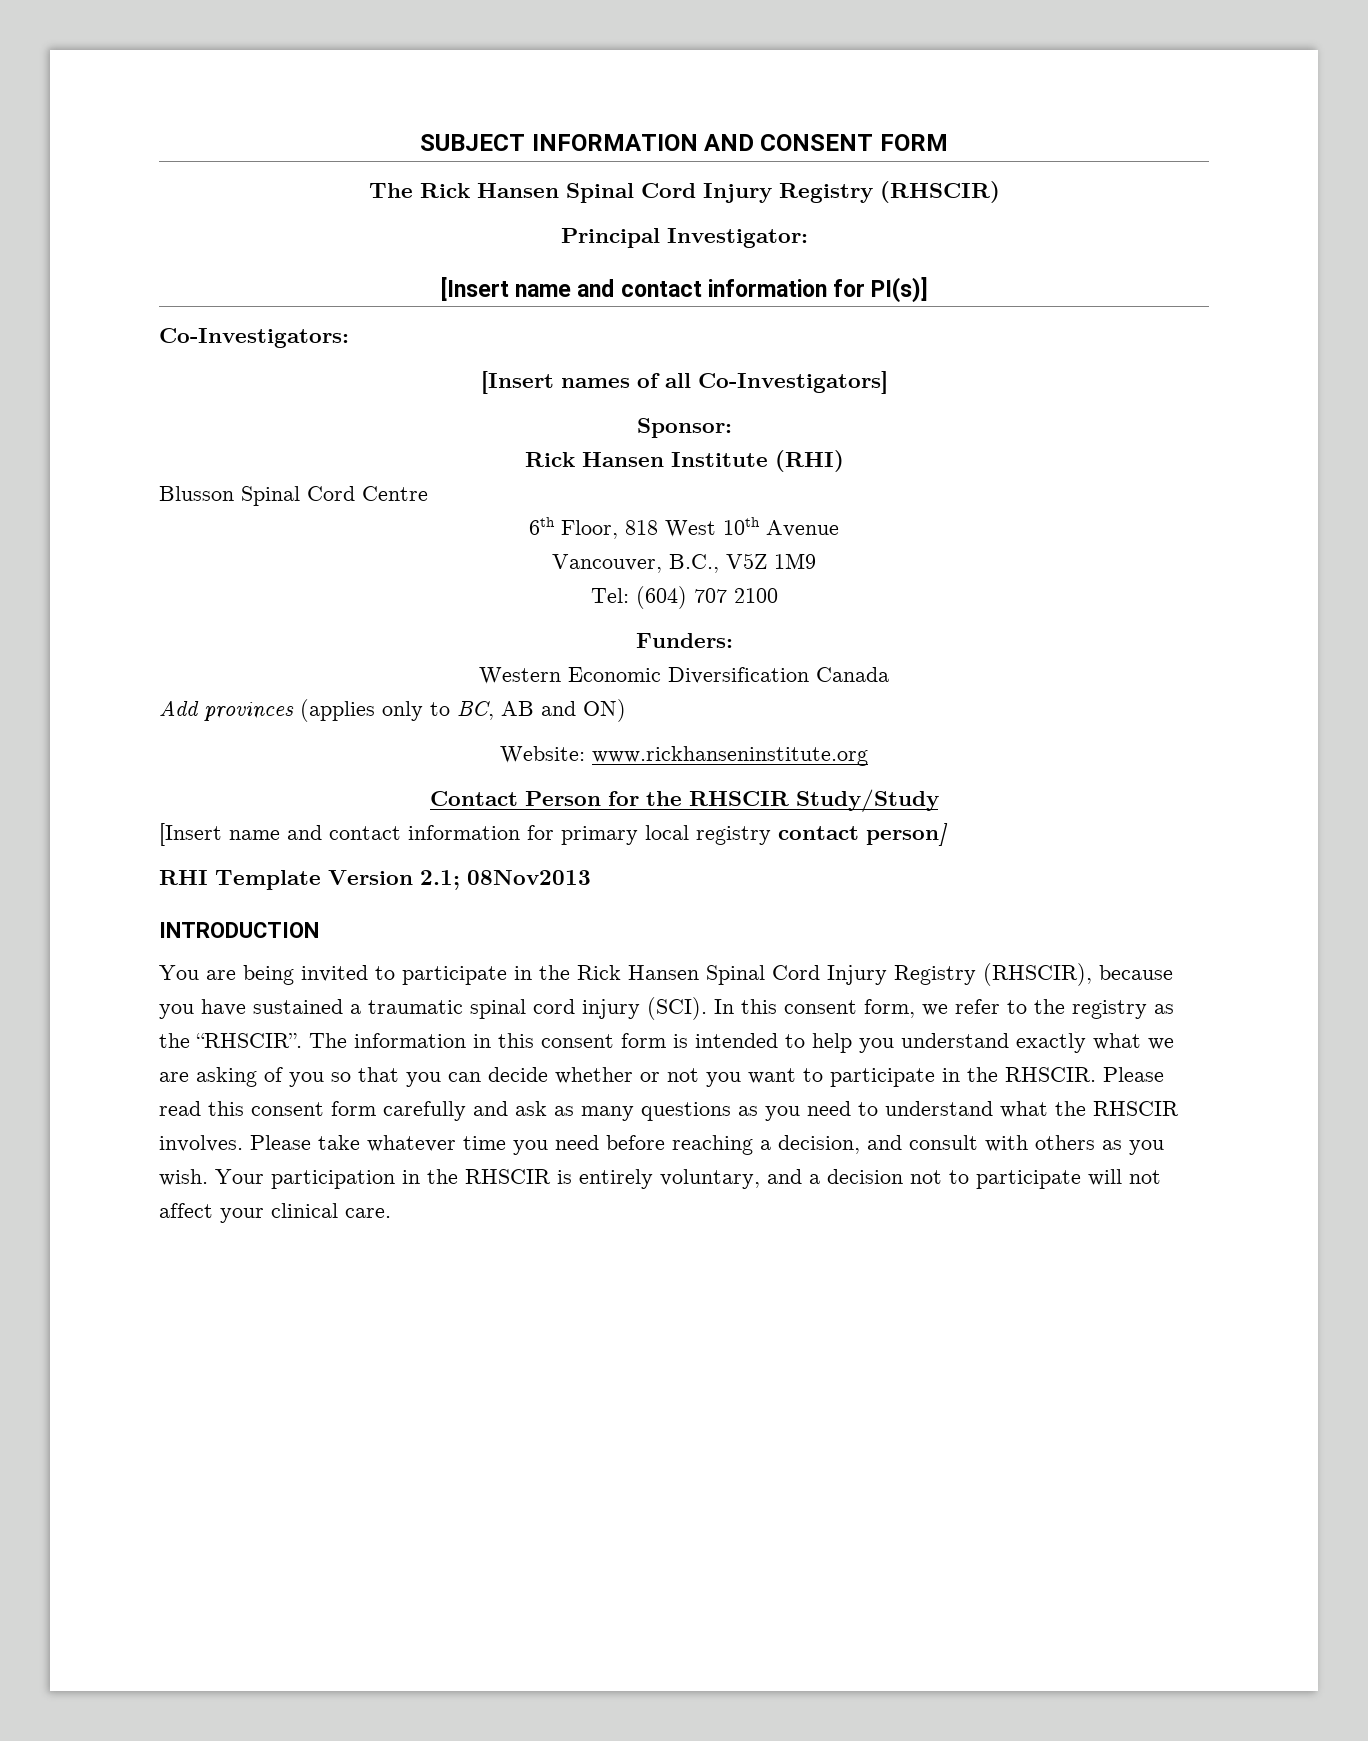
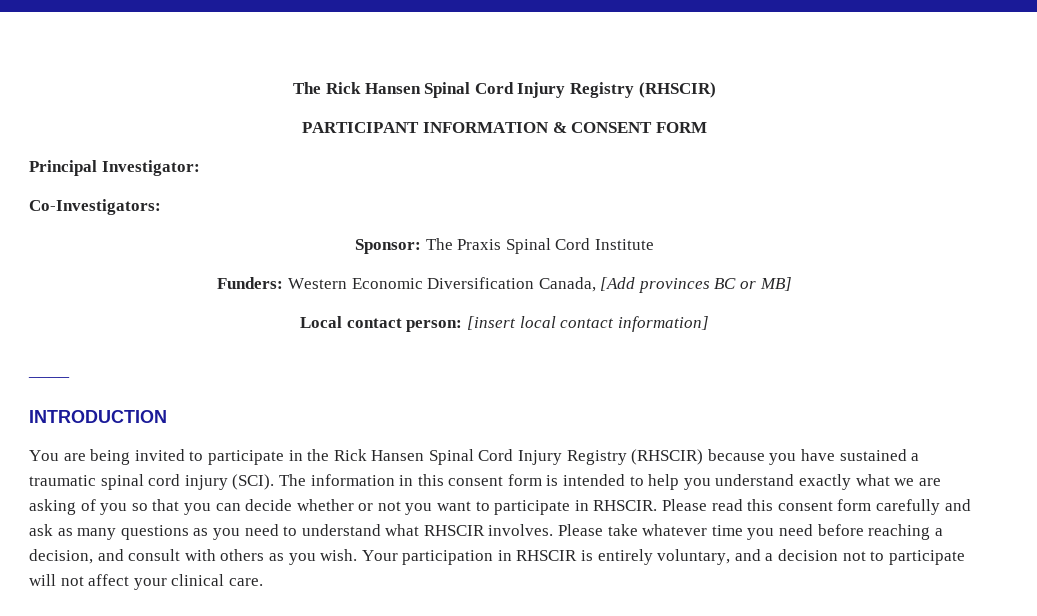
[420,134,948,151] SUBJECT INFORMATION AND CONSENT FORM // -> (293, 88) none
[560,228,808,248] [439,277,929,303] [159,328,349,348] [480,371,888,394] [636,418,732,438] [524,450,844,472] [159,486,428,506] [529,517,839,539] [552,553,816,573] [590,586,778,609] Principal Investigator: // [Insert name and contact information for PI(s)] // Co-Investigators: // [Insert names of all Co-Investigators] // Sponsor: // Rick Hansen Institute (RHI) // Blusson Spinal Cord Centre // 6th Floor, 818 West 10th Avenue // Vancouver, B.C., V5Z 1M9 // Tel: (604) 707 2100 -> [302,122,707,133] [29,160,200,176] [29,199,161,215] [355,238,654,254] PARTICIPANT INFORMATION & CONSENT FORM // Principal Investigator: // Co-Investigators: // Sponsor: The Praxis Spinal Cord Institute
(733, 640) // -> (284, 283) none
[816,667,889,682] [159,699,626,722] [500,746,868,766] [429,789,939,812] [159,823,948,846] [159,870,591,890] Canada // Add provinces (applies only to BC, AB and ON) // Website: www.rickhanseninstitute.org // Contact Person for the RHSCIR Study/Study // [Insert name and contact information for primary local registry contact person] // RHI Template Version 2.1; 08Nov2013 -> [538,277,792,293] [300,316,709,332] [28,376,70,378] Canada, [Add provinces BC or MB] // Local contact person: [insert local contact information] // ____
[983,963,1092,986] (RHSCIR), -> [631,449,704,465] (RHSCIR)
[714,999,1174,1019] [159,1033,302,1048] In this consent form, we refer to the registry as the “RHSCIR”. -> (275, 482) none
[967,1067,998,1082] the -> (589, 505) none
[1055,1101,1086,1116] the -> (420, 530) none
[427,1169,458,1184] the -> (512, 555) none

